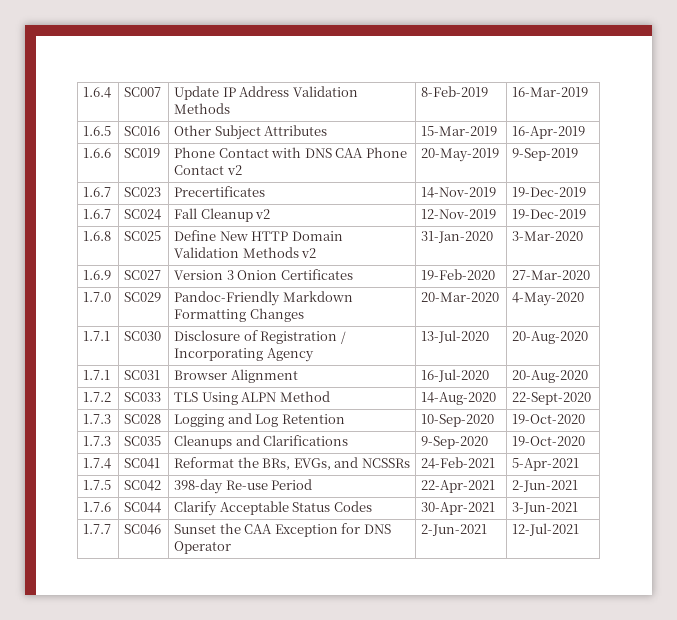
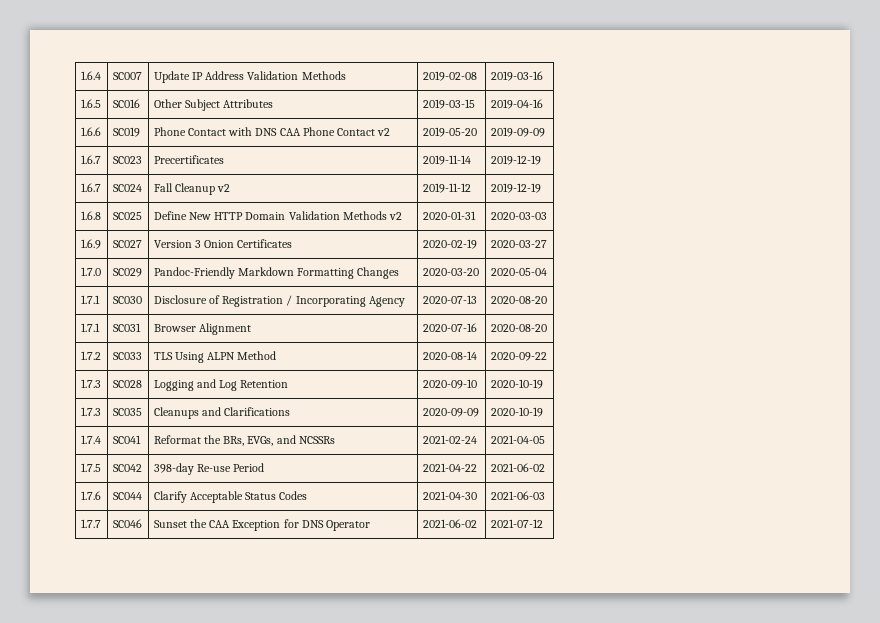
[421,86,489,97] [512,87,589,97] 8-Feb-2019 | 16-Mar-2019 -> [422,71,477,81] [490,71,543,81] 2019-02-08 | 2019-03-16
[421,126,498,136] [512,126,586,139] 15-Mar-2019 | 16-Apr-2019 -> [422,99,475,109] [490,99,543,109] 2019-03-15 | 2019-04-16
[421,148,500,162] [512,148,579,161] 20-May-2019 | 9-Sep-2019 -> [422,127,477,137] [490,127,545,137] 2019-05-20 | 2019-09-09
[421,187,497,198] [512,187,587,197] 14-Nov-2019 | 19-Dec-2019 -> [422,155,471,165] [490,155,541,165] 2019-11-14 | 2019-12-19
[421,209,497,219] [512,209,587,219] 12-Nov-2019 | 19-Dec-2019 -> [422,183,471,193] [490,183,541,193] 2019-11-12 | 2019-12-19
[421,231,494,243] [512,231,584,241] 31-Jan-2020 | 3-Mar-2020 -> [422,211,476,220] [490,212,547,220] 2020-01-31 | 2020-03-03
[421,269,496,280] [512,270,591,280] 19-Feb-2020 | 27-Mar-2020 -> [422,239,477,249] [490,240,547,248] 2020-02-19 | 2020-03-27
[421,292,500,302] [512,292,585,306] 20-Mar-2020 | 4-May-2020 -> [422,268,479,276] [490,268,547,276] 2020-03-20 | 2020-05-04
[421,330,490,343] [512,331,589,344] 13-Jul-2020 | 20-Aug-2020 -> [422,295,477,304] [490,296,547,304] 2020-07-13 | 2020-08-20
[421,369,490,382] [512,370,589,383] 16-Jul-2020 | 20-Aug-2020 -> [422,323,477,332] [490,324,547,332] 2020-07-16 | 2020-08-20
[421,392,497,405] [512,392,592,405] 14-Aug-2020 | 22-Sept-2020 -> [422,351,477,360] [490,352,547,361] 2020-08-14 | 2020-09-22
[421,414,495,427] [512,414,586,424] 10-Sep-2020 | 19-Oct-2020 -> [422,379,477,389] [490,379,543,389] 2020-09-10 | 2020-10-19
[421,436,489,449] [512,436,586,446] 9-Sep-2020 | 19-Oct-2020 -> [422,408,479,417] [490,407,543,417] 2020-09-09 | 2020-10-19
[421,457,496,469] [512,458,580,471] 24-Feb-2021 | 5-Apr-2021 -> [422,435,477,444] [490,435,545,444] 2021-02-24 | 2021-04-05
[421,480,496,493] [512,480,579,492] 22-Apr-2021 | 2-Jun-2021 -> [422,463,477,472] [490,463,545,472] 2021-04-22 | 2021-06-02
[421,502,496,515] [512,502,579,514] 30-Apr-2021 | 3-Jun-2021 -> [422,491,477,500] [490,491,545,500] 2021-04-30 | 2021-06-03
[421,524,488,536] [512,523,580,536] 2-Jun-2021 | 12-Jul-2021 -> [422,519,477,528] [490,519,543,528] 2021-06-02 | 2021-07-12

